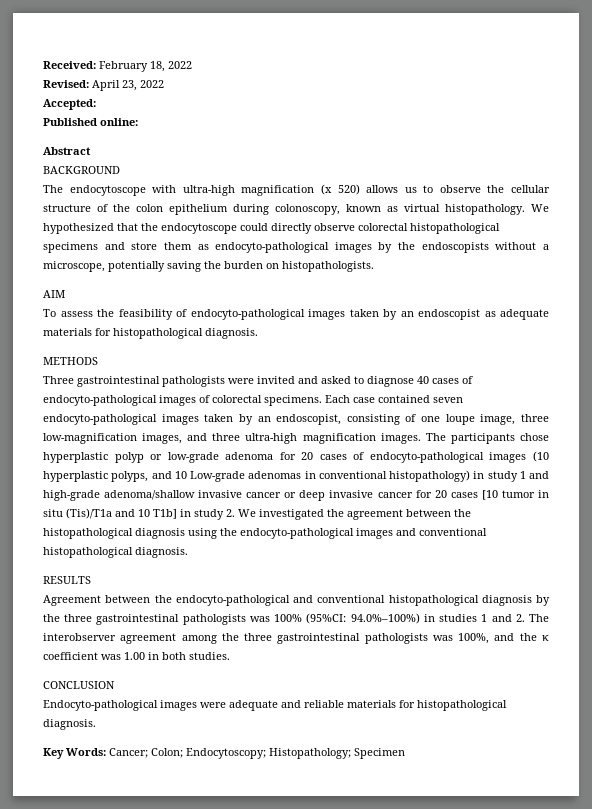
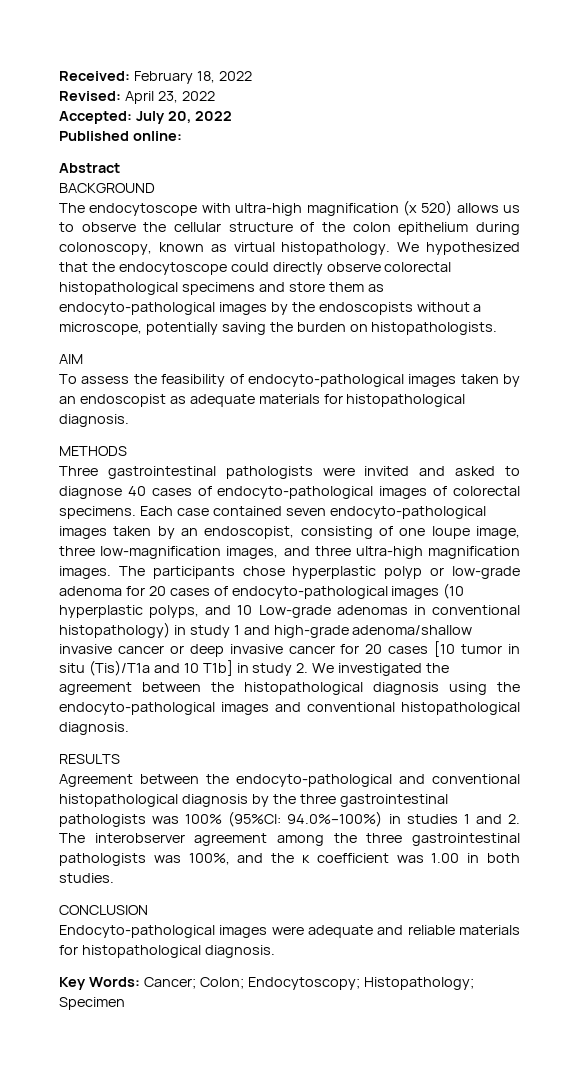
(96, 104) none -> [135,111,232,124] July 20, 2022

